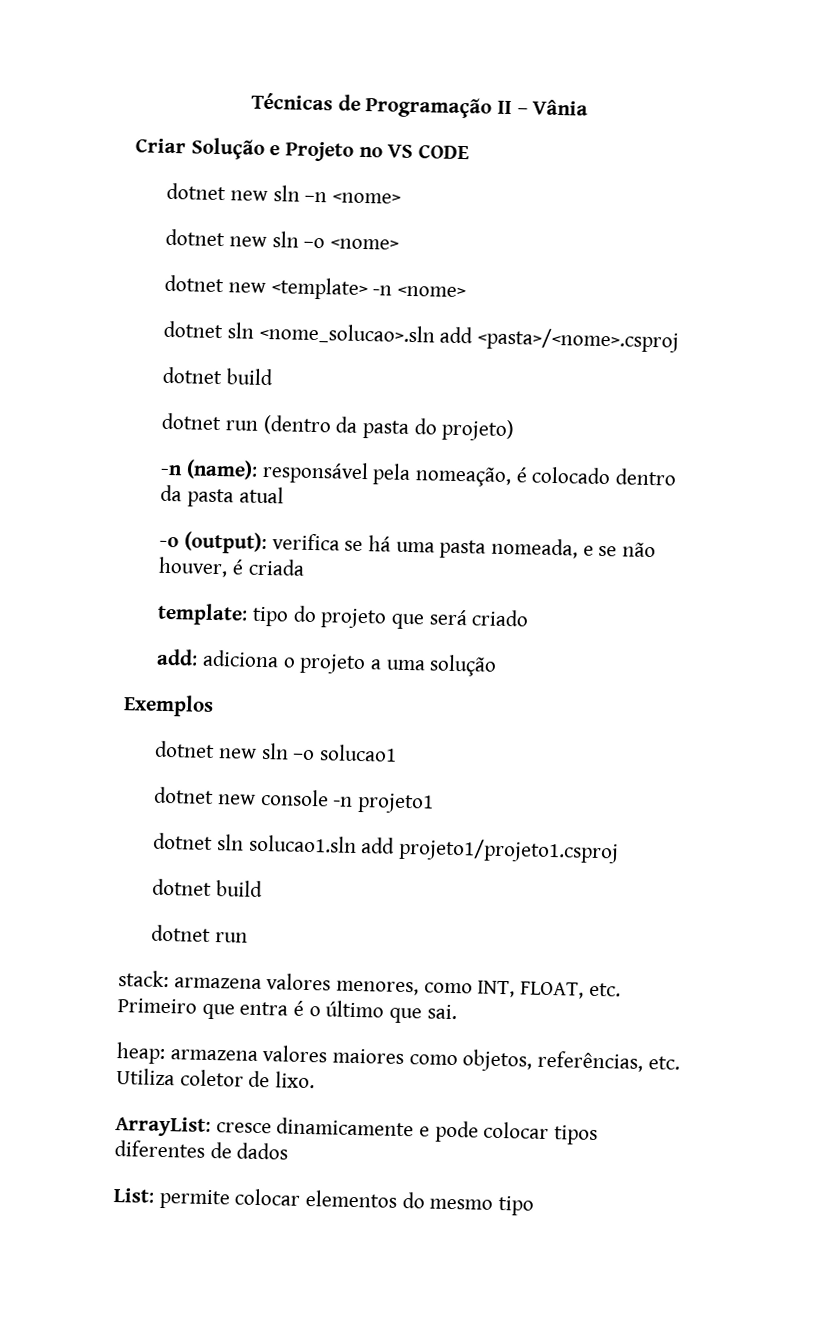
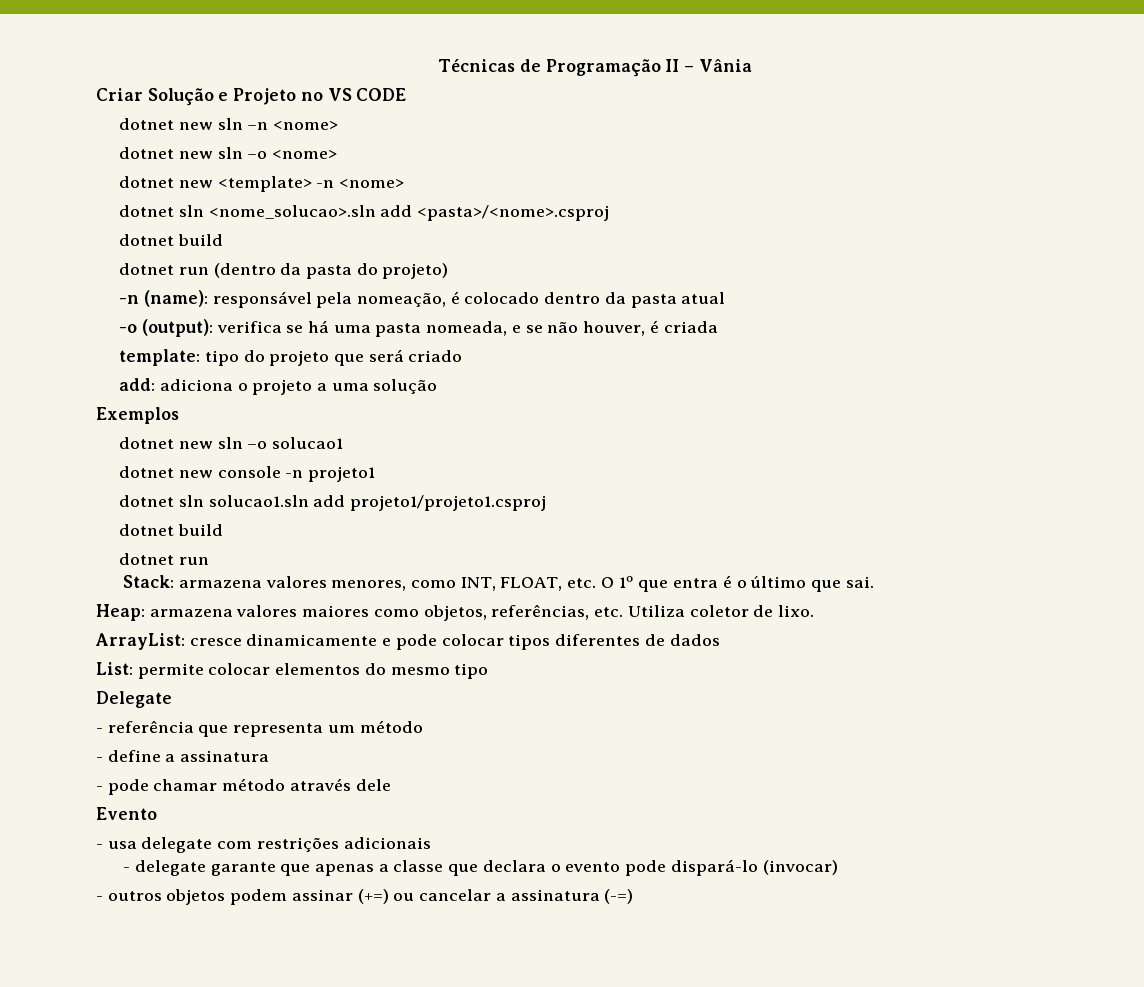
[118,970,169,988] stack: -> [123,575,175,588] Stack:
[117,998,197,1014] Primeiro -> [600,576,634,588] O 1º
[116,1042,166,1065] heap: -> [96,604,145,621] Heap:
(535, 1206) none -> [96,691,172,708] [96,720,423,737] [96,750,270,762] [96,778,391,795] [96,807,157,820] [96,837,431,853] [123,859,838,876] [96,889,634,905] // Delegate // - referência que representa um método // - define a assinatura // - pode chamar método através dele // Evento // - usa delegate com restrições adicionais // - delegate garante que apenas a classe que declara o evento pode dispará-lo (invocar) // - outros objetos podem assinar (+=) ou cancelar a assinatura (-=)

